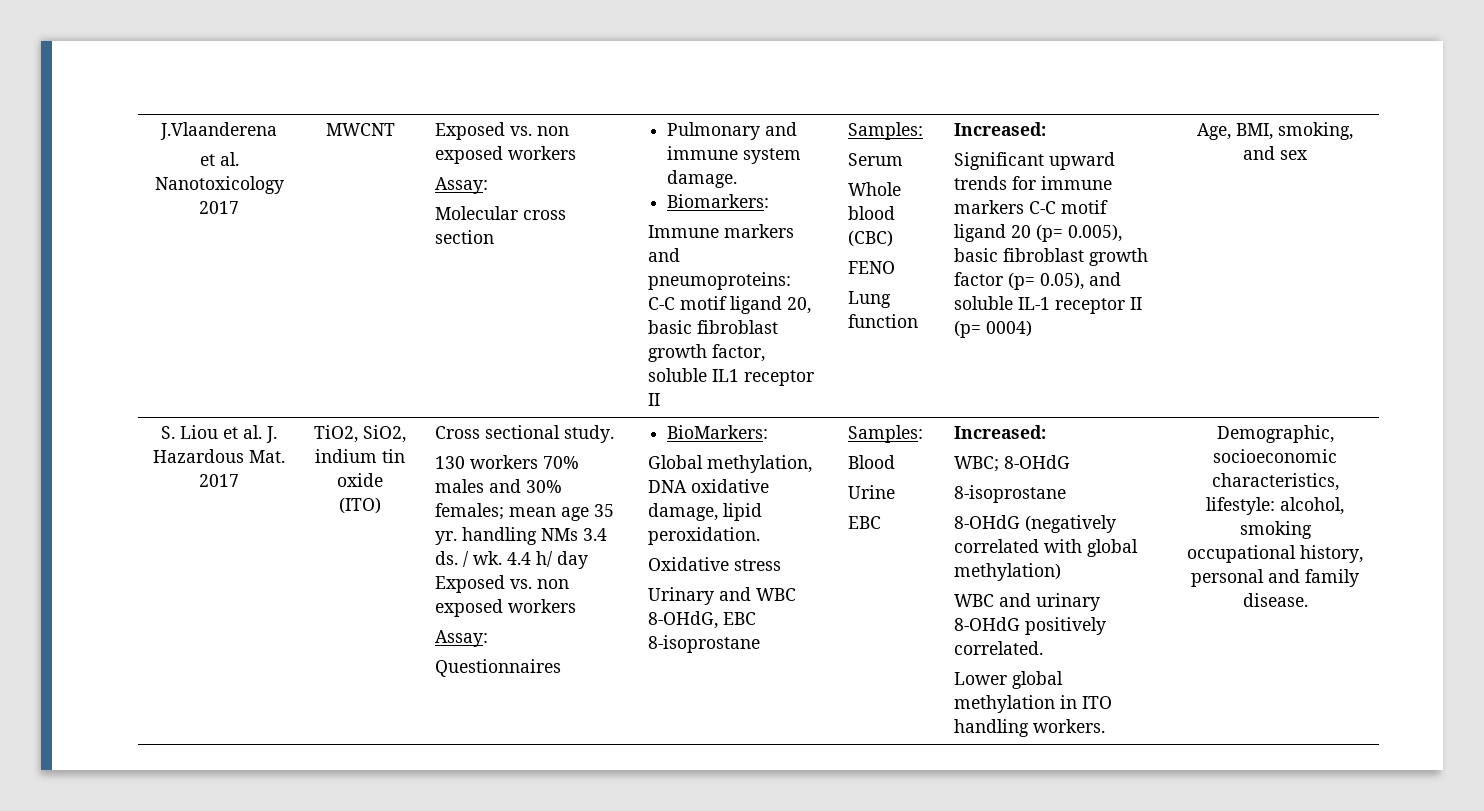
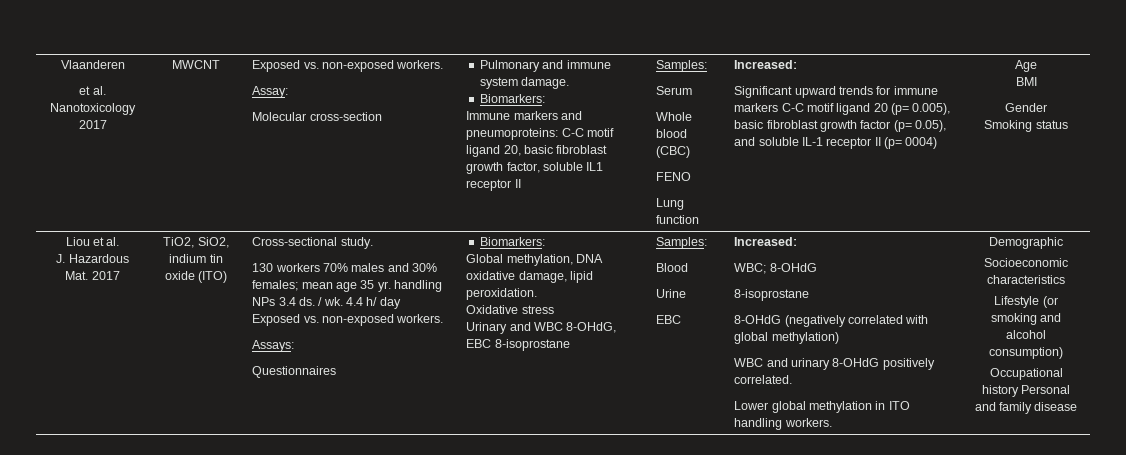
[160,122,277,140] J.Vlaanderena -> [60,60,125,69] Vlaanderen
[536,126,569,136] [434,146,576,164] non exposed workers -> [321,60,444,72] non-exposed workers.
[522,210,566,220] [434,230,494,244] cross section -> [309,112,382,121] cross-section
[1197,122,1353,140] [1243,146,1308,160] [161,426,175,439] Age, BMI, smoking, and sex // S. -> [1015,60,1037,72] [1015,77,1037,86] [1005,103,1047,112] [984,120,1068,132] Age // BMI // Gender // Smoking status //
(262, 432) none -> (120, 241) //
[434,425,560,439] Cross sectional -> [252,237,338,246] Cross-sectional
[540,528,578,541] NMs -> [252,297,276,306] NPs
[536,579,569,589] [434,599,576,617] [434,630,488,647] non exposed workers // Assay: -> [321,314,444,326] [252,340,295,352] non-exposed workers. // Assays:
[667,425,769,439] BioMarkers: -> [479,237,545,246] Biomarkers:
[1216,425,1334,443] [1213,449,1337,463] [1211,473,1339,491] [1206,497,1344,515] [1239,521,1312,539] [1187,545,1363,563] [1191,569,1264,587] Demographic, socioeconomic characteristics, lifestyle: alcohol, smoking occupational history, personal -> [989,237,1063,249] [984,258,1068,267] [987,275,1065,284] [994,296,1058,308] [990,313,1062,325] [1006,330,1046,339] [989,347,1063,359] [989,368,1063,380] [981,385,1071,397] Demographic // Socioeconomic characteristics // Lifestyle (or smoking and alcohol consumption) // Occupational history Personal
[1242,593,1308,607] disease. -> [1034,402,1078,411] disease

